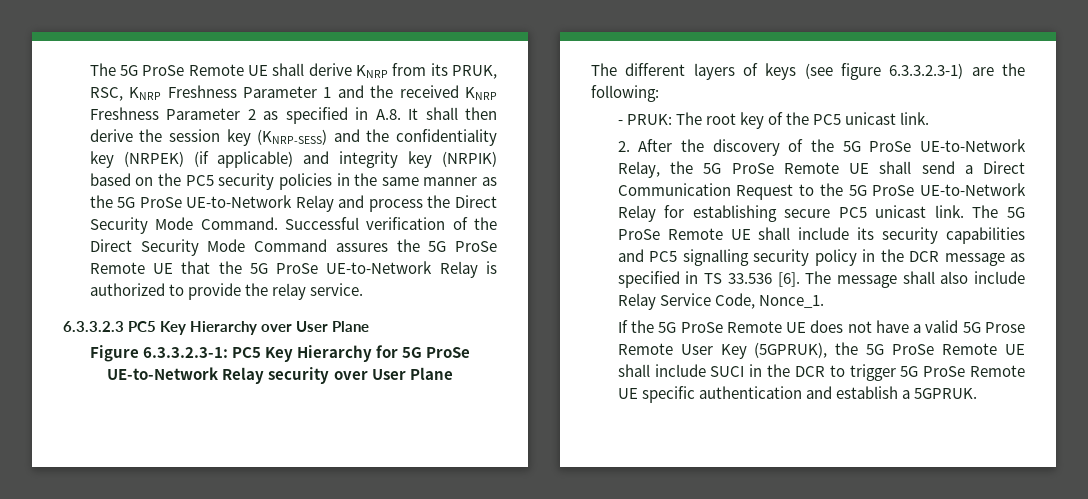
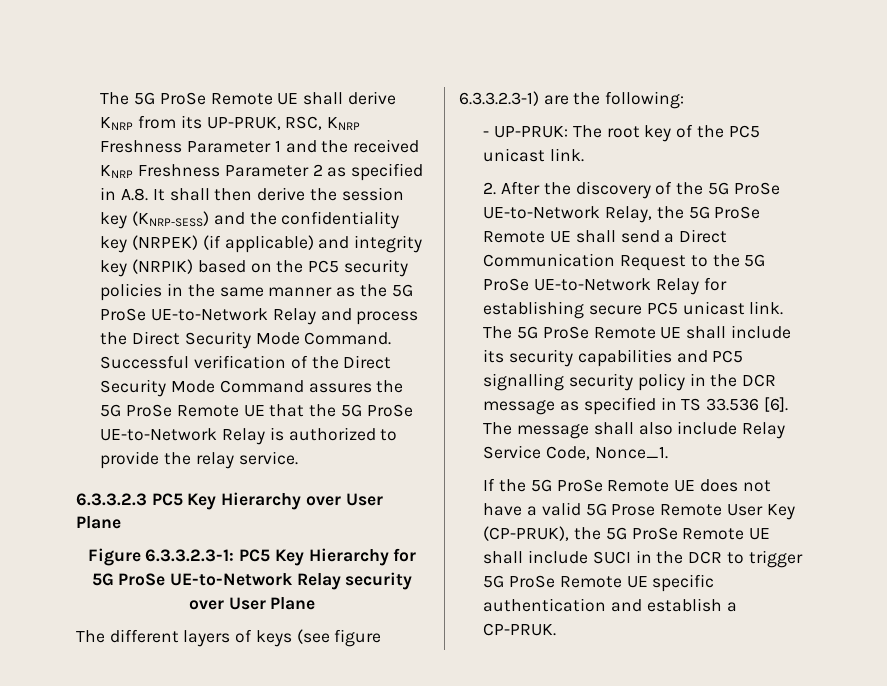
[452,65,497,79] PRUK, -> [206,117,281,130] UP-PRUK,
[626,114,672,125] PRUK: -> [494,126,569,138] UP-PRUK:
[754,342,828,358] (5GPRUK), -> [483,526,570,541] (CP-PRUK),
[914,388,978,399] 5GPRUK. -> [483,623,557,636] CP-PRUK.

